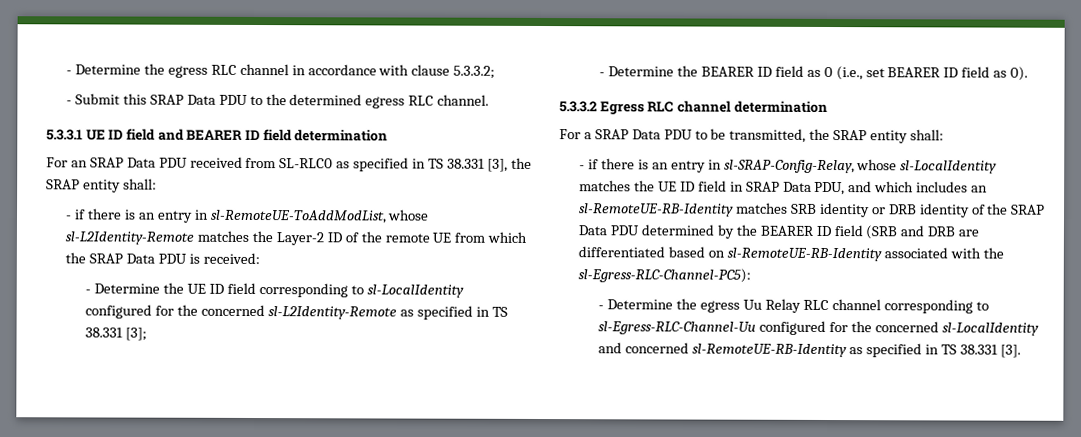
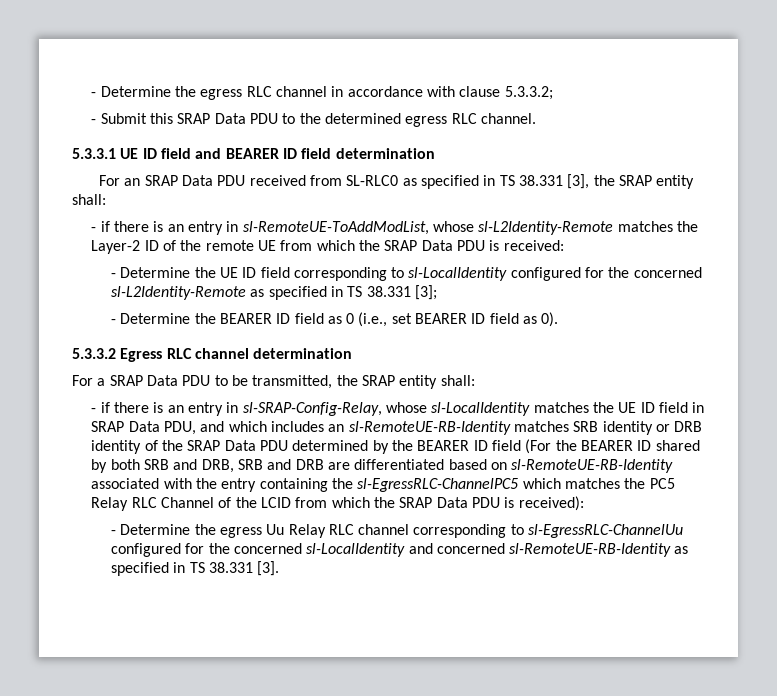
[865,225,898,240] (SRB -> [525,439,700,454] [91,459,264,473] (For the BEARER ID shared by both SRB and DRB, SRB
[578,268,752,283] sl-Egress-RLC-Channel-PC5): -> [221,478,675,492] [91,496,584,511] entry containing the sl-EgressRLC-ChannelPC5 which matches the PC5 Relay RLC Channel of the LCID from which the SRAP Data PDU is received):
[598,321,757,335] sl-Egress-RLC-Channel-Uu -> [528,524,684,538] sl-EgressRLC-ChannelUu

